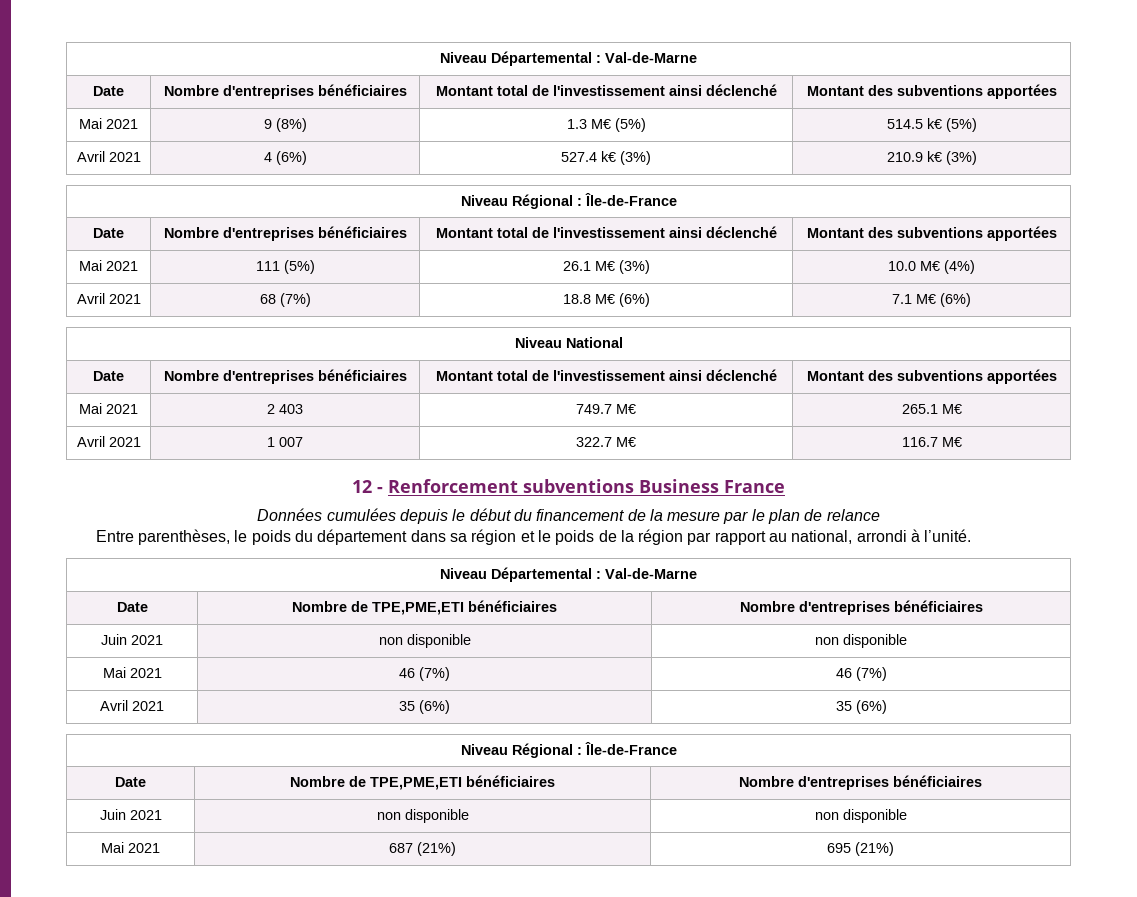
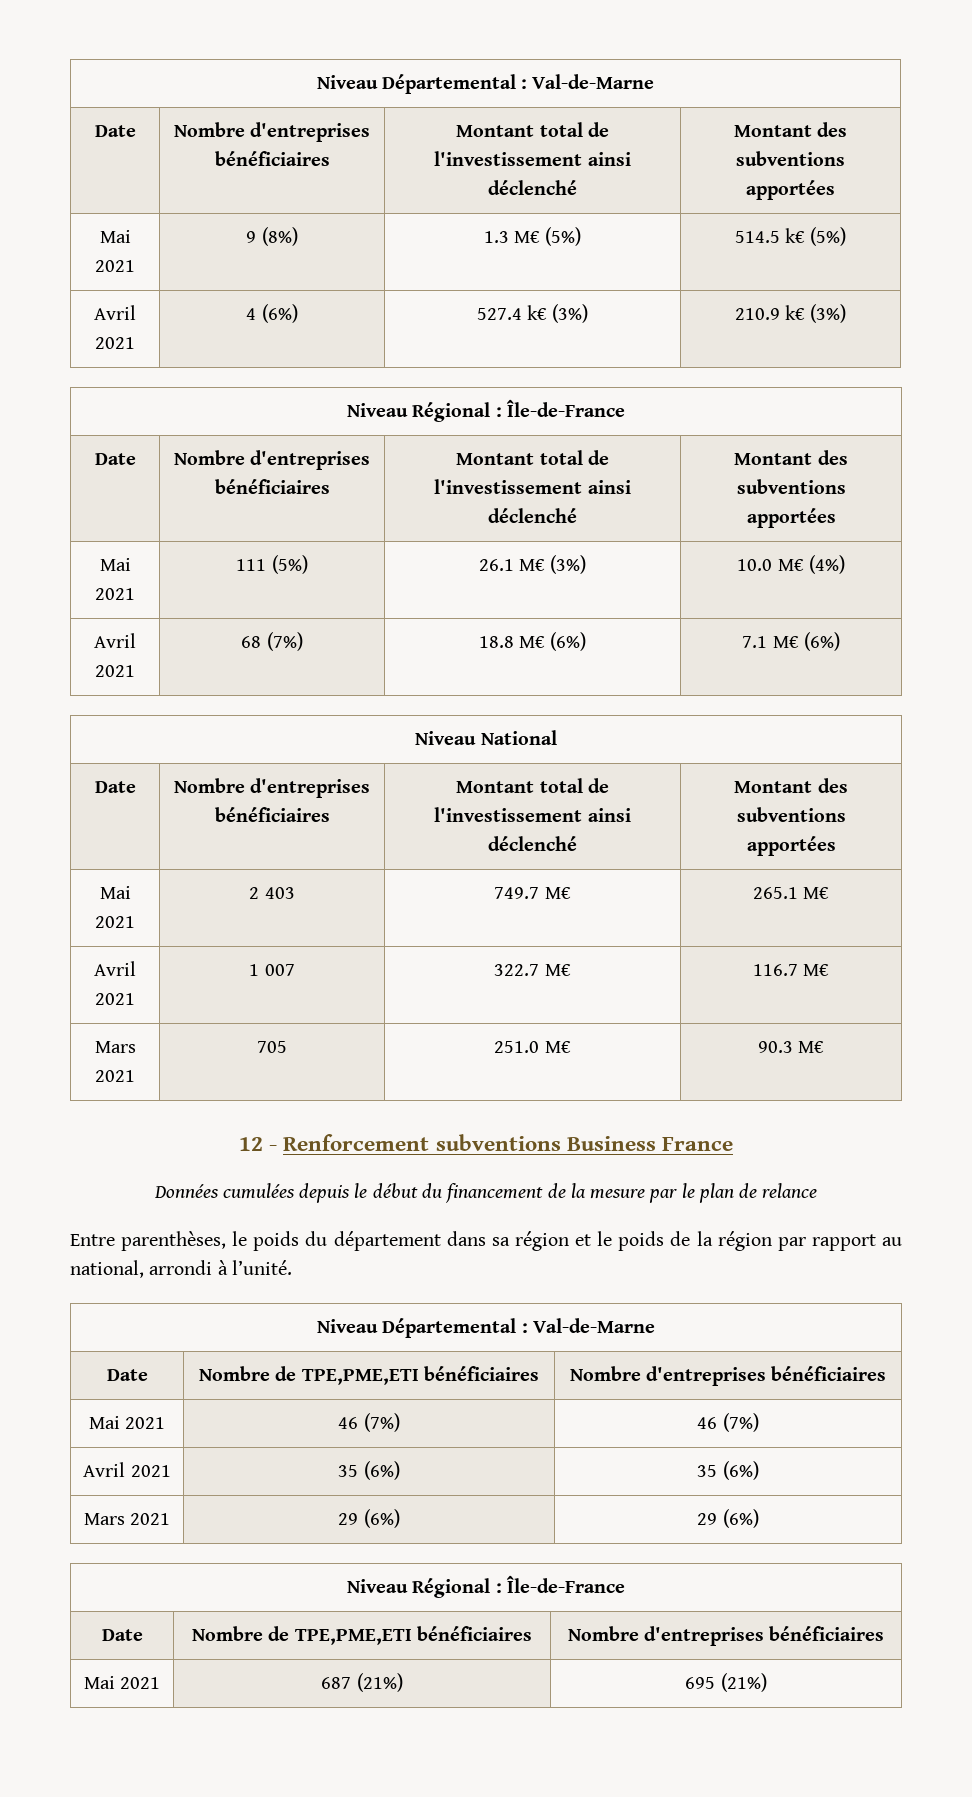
(962, 442) none -> [94,1041,136,1053] [95,1070,135,1082] [257,1041,287,1053] [494,1041,571,1053] [757,1041,825,1053] // Mars 2021 | 705 | 251.0 M€ | 90.3 M€
[101,634,163,645] [378,634,471,648] [815,634,907,648] // Juin 2021 | non disponible | non disponible -> (887, 1373) none
(887, 707) none -> [83,1513,171,1525] [338,1509,400,1528] [697,1509,759,1528] // Mars 2021 | 29 (6%) | 29 (6%)
[99,809,162,820] [376,809,469,823] [814,809,907,823] // Juin 2021 | non disponible | non disponible -> (885, 1633) none

